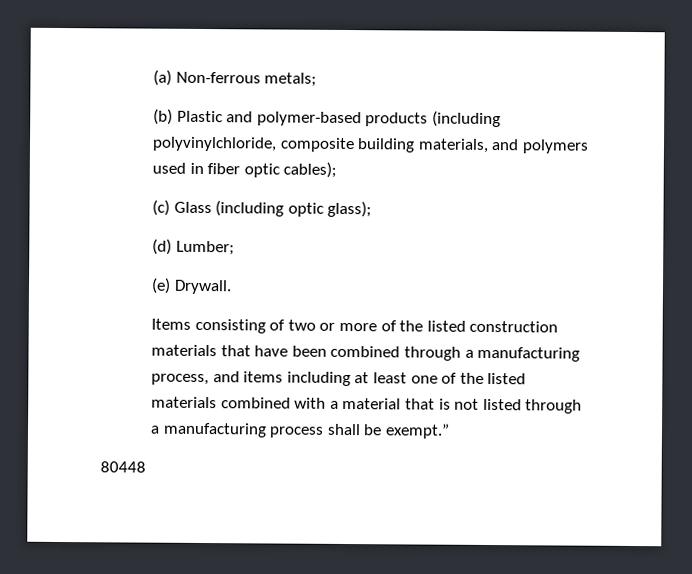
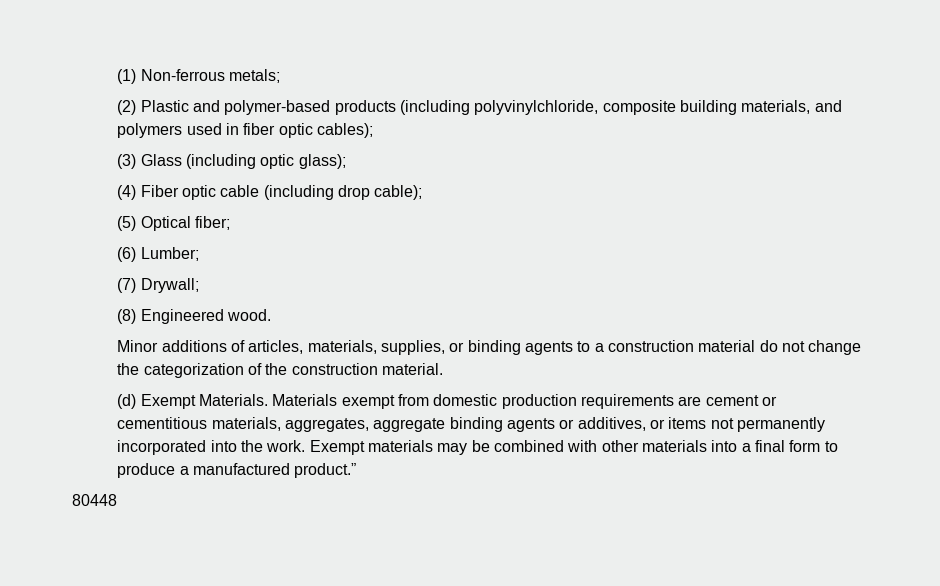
[152,69,172,86] (a) -> [117,69,137,84] (1)
[152,108,173,125] (b) -> [117,100,137,115] (2)
[151,199,170,216] (c) -> [117,154,137,169] (3)
[151,238,235,256] [150,277,232,295] [150,318,559,334] [150,344,581,362] [150,371,527,387] [150,396,583,414] [149,422,450,439] (d) Lumber; // (e) Drywall. // Items consisting of two or more of the listed construction materials that have been combined through a manufacturing process, and items including at least one of the listed materials combined with a material that is not listed through a manufacturing process shall be exempt.” -> [117,185,423,200] [117,216,231,231] [117,247,199,262] [117,278,199,293] [117,309,272,324] [117,340,862,355] [117,363,444,378] [117,394,777,409] [117,417,825,432] [117,440,838,455] [117,463,357,478] (4) Fiber optic cable (including drop cable); // (5) Optical fiber; // (6) Lumber; // (7) Drywall; // (8) Engineered wood. // Minor additions of articles, materials, supplies, or binding agents to a construction material do not change the categorization of the construction material. // (d) Exempt Materials. Materials exempt from domestic production requirements are cement or cementitious materials, aggregates, aggregate binding agents or additives, or items not permanently incorporated into the work. Exempt materials may be combined with other materials into a final form to produce a manufactured product.”

